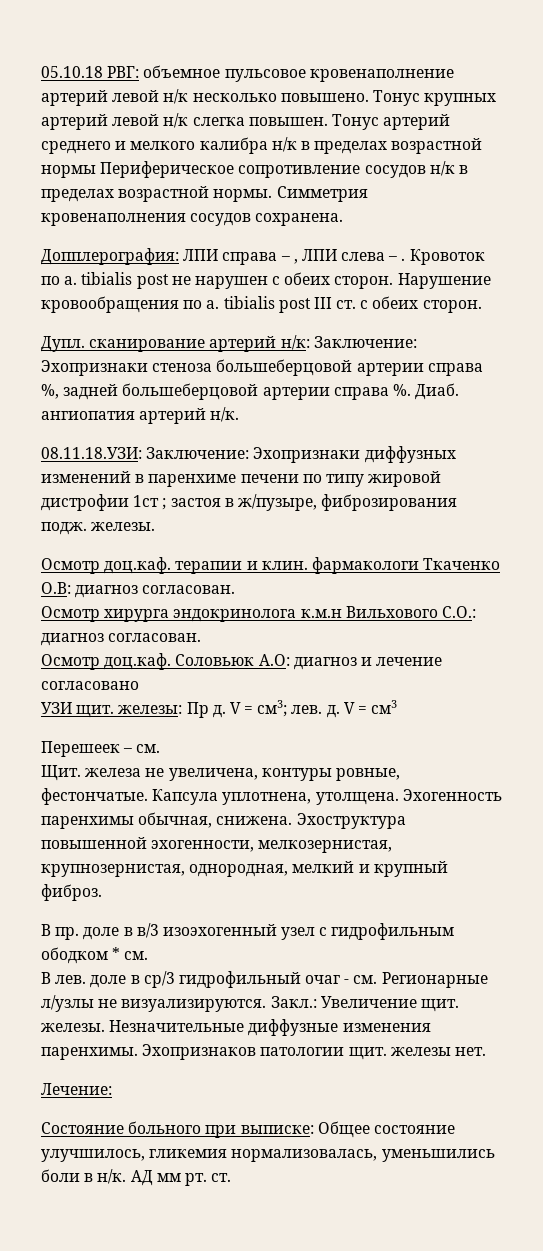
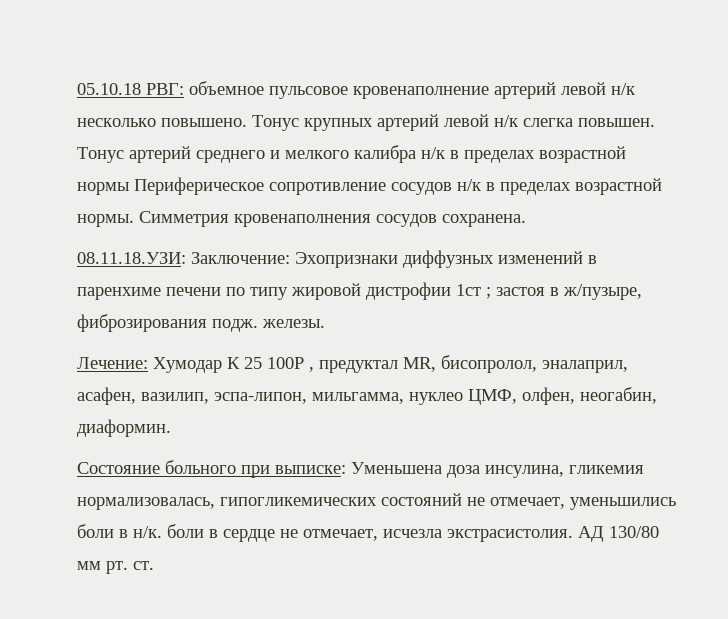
[41,248,485,265] [41,272,491,289] [41,296,482,313] [41,335,417,352] [41,359,483,376] [41,383,460,400] [41,407,240,424] // Допплерография: ЛПИ справа – , ЛПИ слева – . Кровоток по а. tibialis роst не нарушен с обеих сторон. Нарушение кровообращения по а. tibialis роst III ст. с обеих сторон. // Дупл. сканирование артерий н/к: Заключение: Эхопризнаки стеноза большеберцовой артерии справа %, задней большеберцовой артерии справа %. Диаб. ангиопатия артерий н/к. -> (526, 220) none
[41,557,501,574] [41,582,236,598] [41,606,476,622] [41,633,202,646] [41,653,443,670] [41,681,139,690] [41,700,398,718] [41,741,161,757] [41,765,400,781] [41,788,502,805] [41,812,406,829] [41,837,393,853] [41,861,448,877] [41,884,102,901] [41,923,455,940] [41,947,149,964] [41,971,488,988] [41,995,459,1012] [41,1019,431,1036] [41,1044,486,1060] [41,1083,112,1095] [41,1121,455,1138] [41,1149,495,1162] [41,1169,153,1186] Осмотр доц.каф. терапии и клин. фармакологи Ткаченко О.В: диагноз согласован. // Осмотр хирурга эндокринолога к.м.н Вильхового С.О.: диагноз согласован. // Осмотр доц.каф. Соловьюк А.О: диагноз и лечение согласовано // УЗИ щит. железы: Пр д. V = см3; лев. д. V = см3 // Перешеек – см. // Щит. железа не увеличена, контуры ровные, фестончатые. Капсула уплотнена, утолщена. Эхогенность паренхимы обычная, снижена. Эхоструктура повышенной эхогенности, мелкозернистая, крупнозернистая, однородная, мелкий и крупный фиброз. // В пр. доле в в/3 изоэхогенный узел с гидрофильным ободком * см. // В лев. доле в ср/3 гидрофильный очаг - см. Регионарные л/узлы не визуализируются. Закл.: Увеличение щит. железы. Незначительные диффузные изменения паренхимы. Эхопризнаков патологии щит. железы нет. // Лечение: // Состояние больного при выписке: Общее состояние улучшилось, гликемия нормализовалась, уменьшились боли в н/к. АД -> [77,355,628,373] [77,387,657,405] [77,419,171,437] [77,460,644,478] [77,493,676,510] [77,524,659,542] Лечение: Хумодар К 25 100Р , предуктал MR, бисопролол, эналаприл, асафен, вазилип, эспа-липон, мильгамма, нуклео ЦМФ, олфен, неогабин, диаформин. // Состояние больного при выписке: Уменьшена доза инсулина, гликемия нормализовалась, гипогликемических состояний не отмечает, уменьшились боли в н/к. боли в сердце не отмечает, исчезла экстрасистолия. АД 130/80

